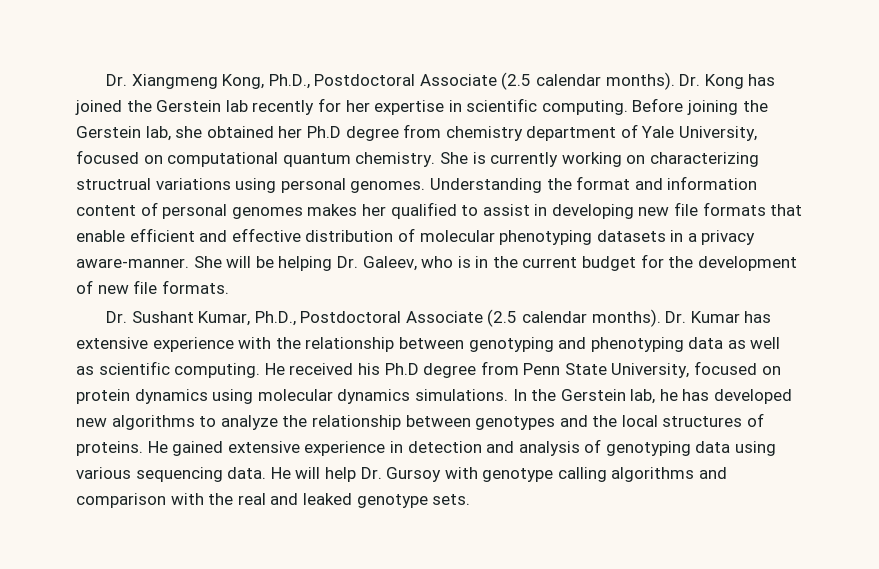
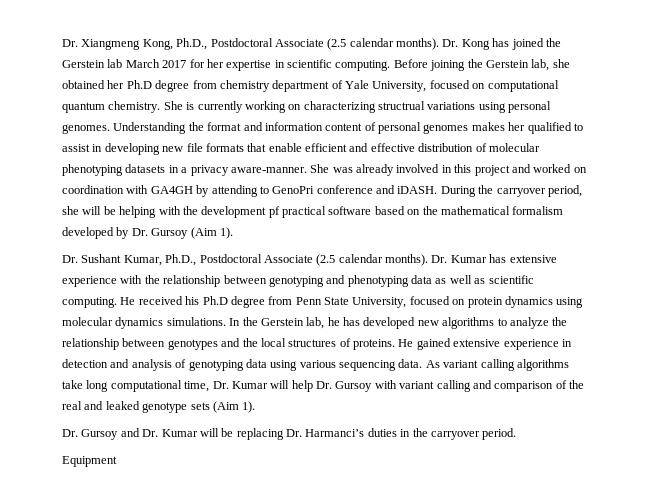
[252,100,315,115] recently -> [125,59,187,68] March 2017
[226,254,797,271] [76,280,229,294] will be helping Dr. Galeev, who is in the current budget for the development of new file formats. -> [332,164,587,176] [62,185,582,197] [62,206,564,218] [62,227,233,239] was already involved in this project and worked on coordination with GA4GH by attending to GenoPri conference and iDASH. During the carryover period, she will be helping with the development pf practical software based on the mathematical formalism developed by Dr. Gursoy (Aim 1).
[270,467,291,479] He -> [425,359,569,371] [62,380,268,392] As variant calling algorithms take long computational time, Dr. Kumar
[482,467,695,482] genotype calling algorithms -> [399,380,471,392] variant calling
[170,493,204,505] with -> [555,380,567,389] of
[432,494,471,505] sets. -> [190,401,256,413] [62,428,517,440] [62,456,117,467] sets (Aim 1). // Dr. Gursoy and Dr. Kumar will be replacing Dr. Harmanci’s duties in the carryover period. // Equipment

